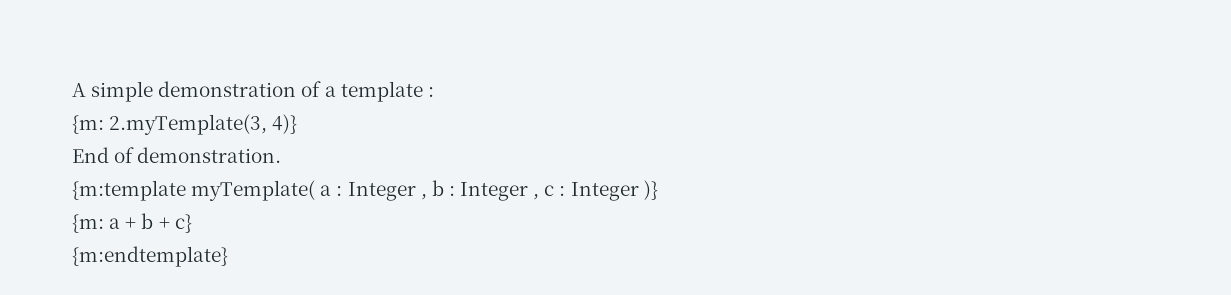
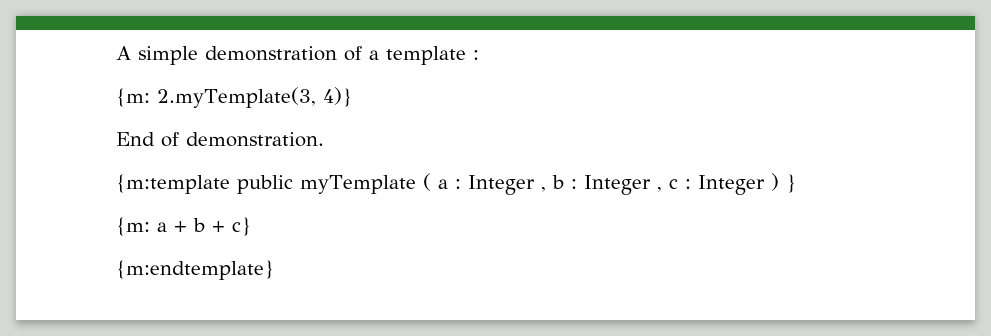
[191,180,316,201] myTemplate( -> [237,173,431,194] public myTemplate (
[643,180,658,200] )} -> [770,173,796,193] ) }

